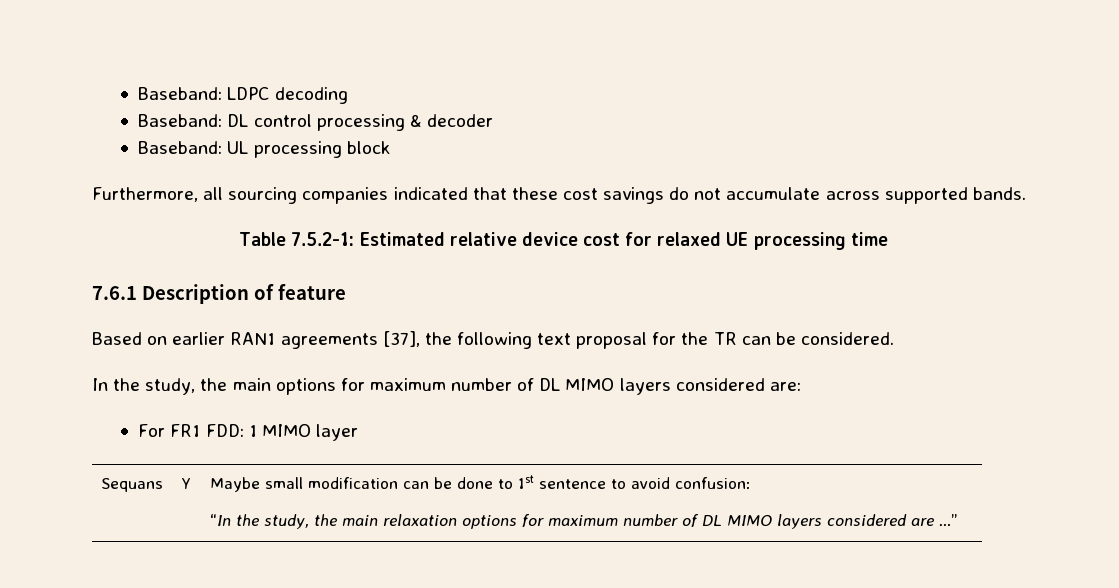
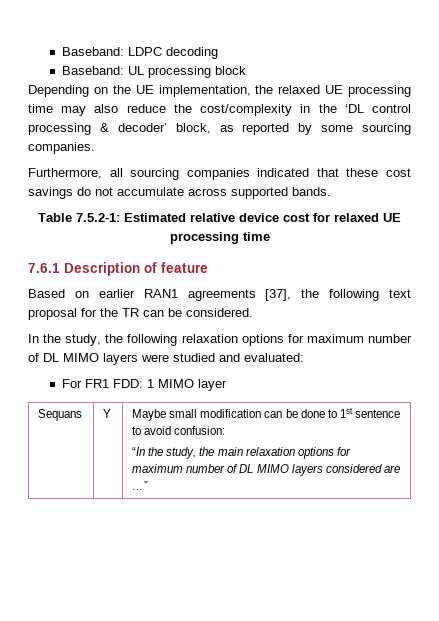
[227,114,493,131] [138,141,391,158] DL control processing & decoder // Baseband: UL processing block -> [127,66,246,78] [28,85,411,97] [28,104,411,116] [28,123,411,135] [28,142,95,154] UL processing block // Depending on the UE implementation, the relaxed UE processing time may also reduce the cost/complexity in the ‘DL control processing & decoder’ block, as reported by some sourcing companies.
[232,378,801,395] main options for maximum number of DL MIMO layers considered are: -> [127,334,412,346] [28,353,304,365] following relaxation options for maximum number of DL MIMO layers were studied and evaluated:

